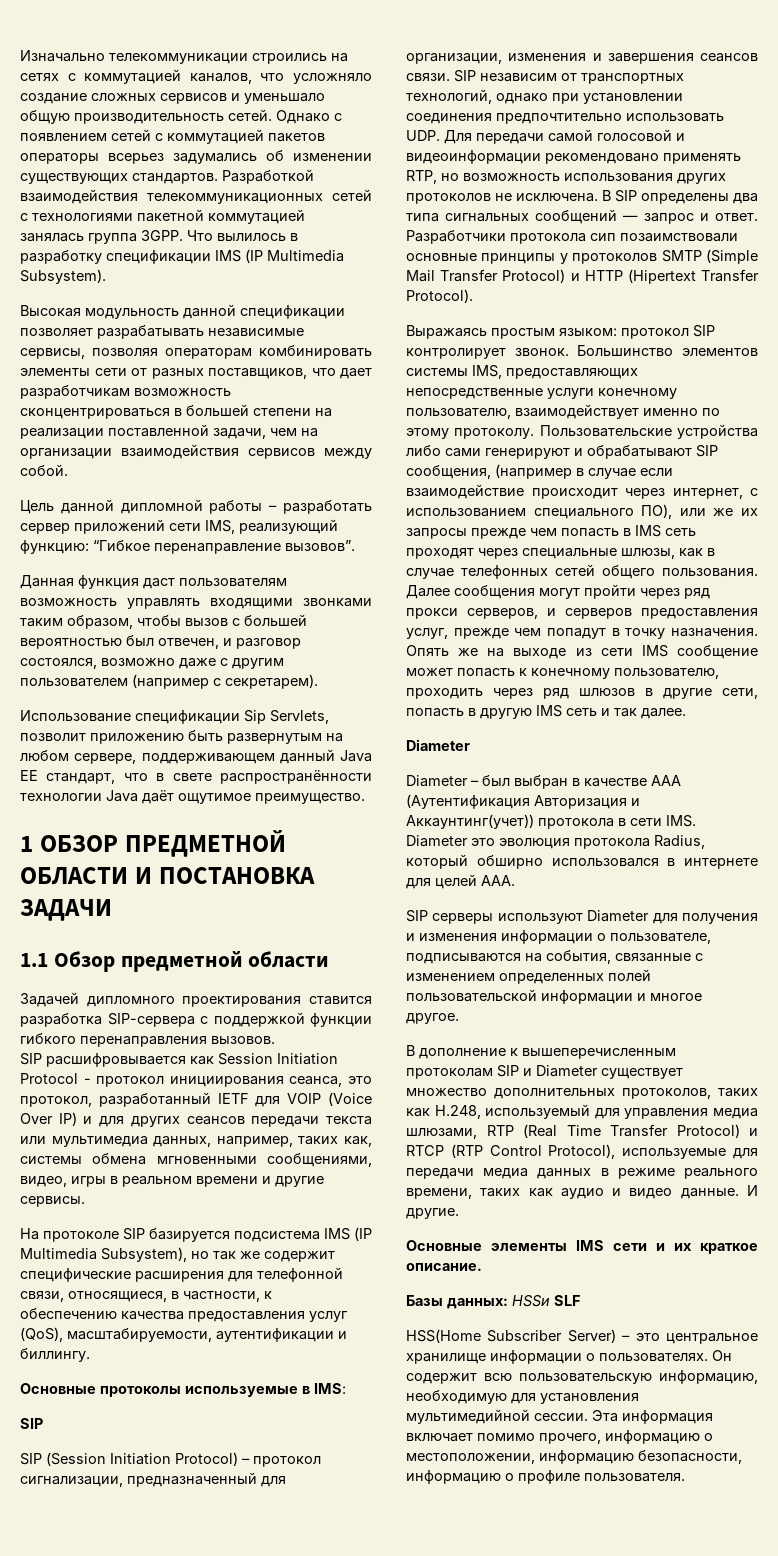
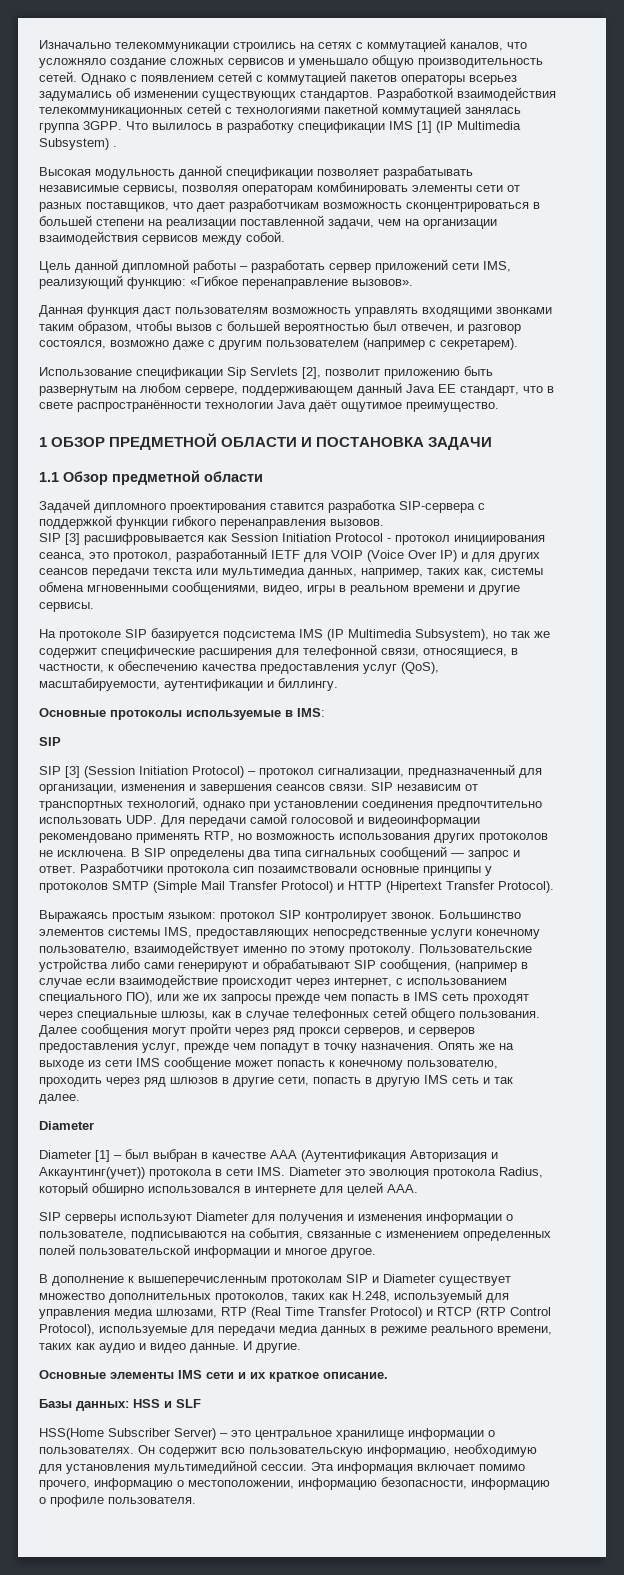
[245,249,344,263] [20,269,106,284] (IP Multimedia Subsystem). -> [417,121,521,133] [39,138,117,150] [1] (IP Multimedia Subsystem) .
[93,540,355,554] “Гибкое перенаправление вызовов”. -> [190,276,413,289] «Гибкое перенаправление вызовов».
[270,710,329,724] Servlets, -> [250,367,321,379] Servlets [2],
(42, 1059) none -> [65,533,80,545] [3]
(42, 1459) none -> [65,766,80,778] [3]
(468, 781) none -> [95,1150,110,1162] [1]
[512,1295,550,1307] HSSи -> [133,1399,172,1408] HSS и

